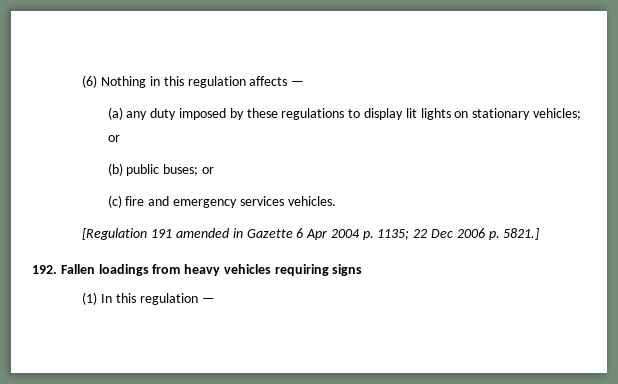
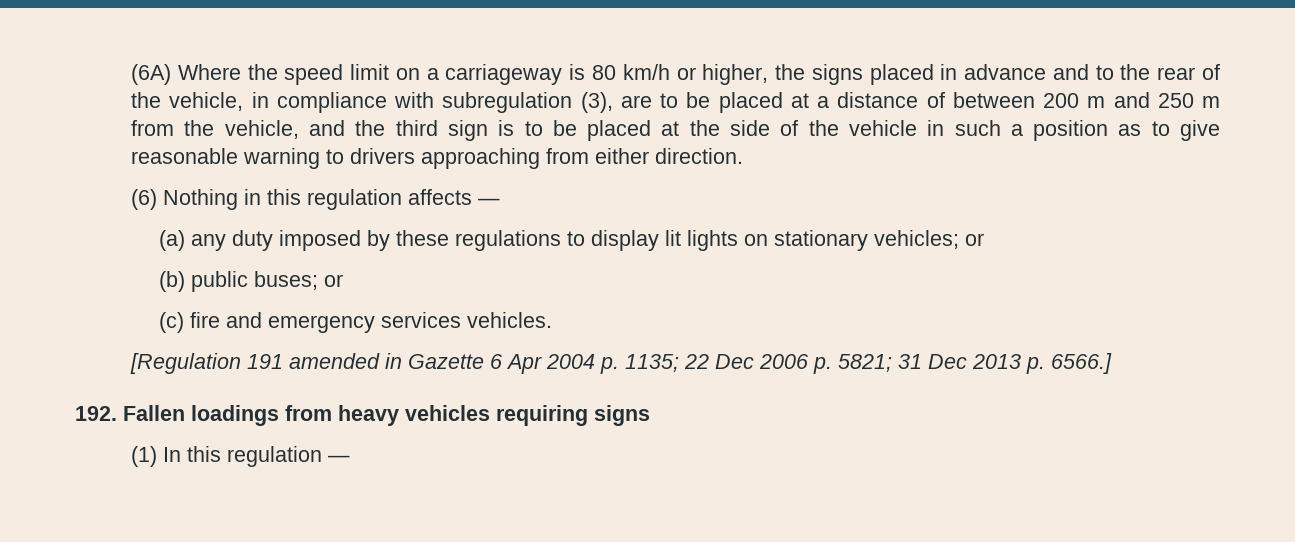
(82, 81) none -> [131,64,1220,85] [131,92,1220,113] [131,120,1221,141] [131,148,744,169] (6A) Where the speed limit on a carriageway is 80 km/h or higher, the signs placed in advance and to the rear of the vehicle, in compliance with subregulation (3), are to be placed at a distance of between 200 m and 250 m from the vehicle, and the third sign is to be placed at the side of the vehicle in such a position as to give reasonable warning to drivers approaching from either direction. //
[503,228,540,240] 5821.] -> [838,353,1113,374] 5821; 31 Dec 2013 p. 6566.]

